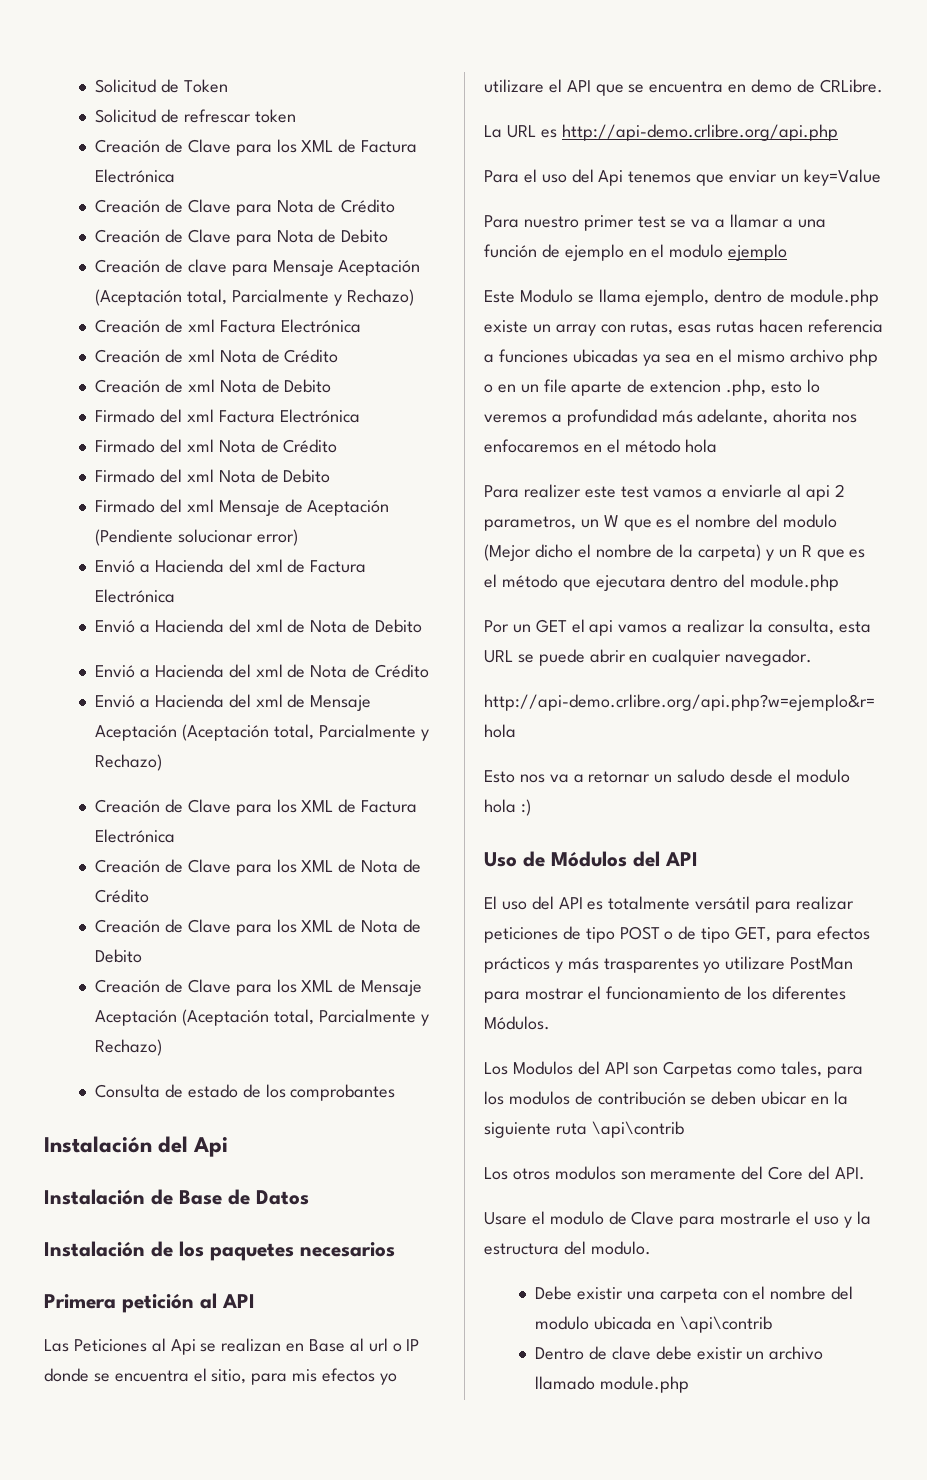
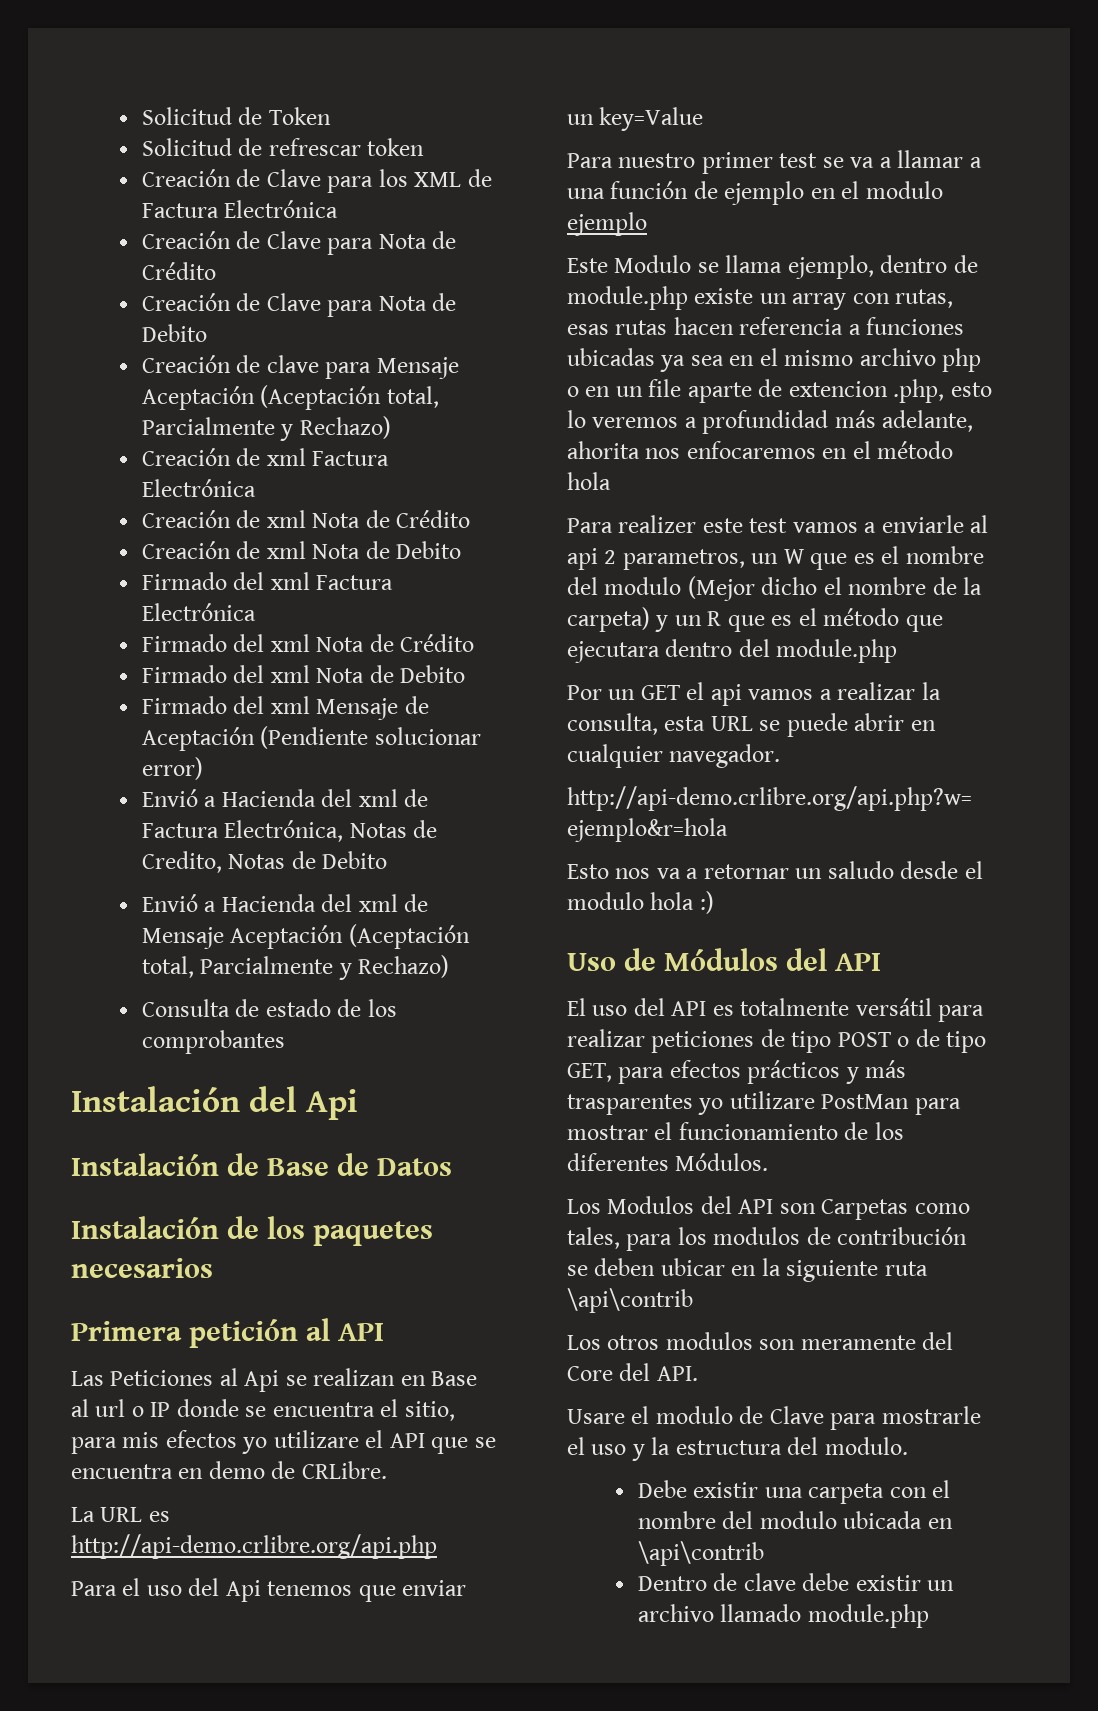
[95,589,176,603] [95,619,348,633] Electrónica // Envió a Hacienda del xml de Nota -> [224,820,438,842] [141,851,286,873] Electrónica, Notas de Credito, Notas
[310,664,429,678] [95,694,372,711] [95,724,429,741] [95,754,163,771] [95,799,418,816] [95,829,176,843] [95,859,421,876] [95,889,150,903] [95,919,421,936] [95,949,143,963] [95,979,357,996] Nota de Crédito // Envió a Hacienda del xml de Mensaje Aceptación (Aceptación total, Parcialmente y Rechazo) // Creación de Clave para los XML de Factura Electrónica // Creación de Clave para los XML de Nota de Crédito // Creación de Clave para los XML de Nota de Debito // Creación de Clave para los XML de -> (429, 903) none

